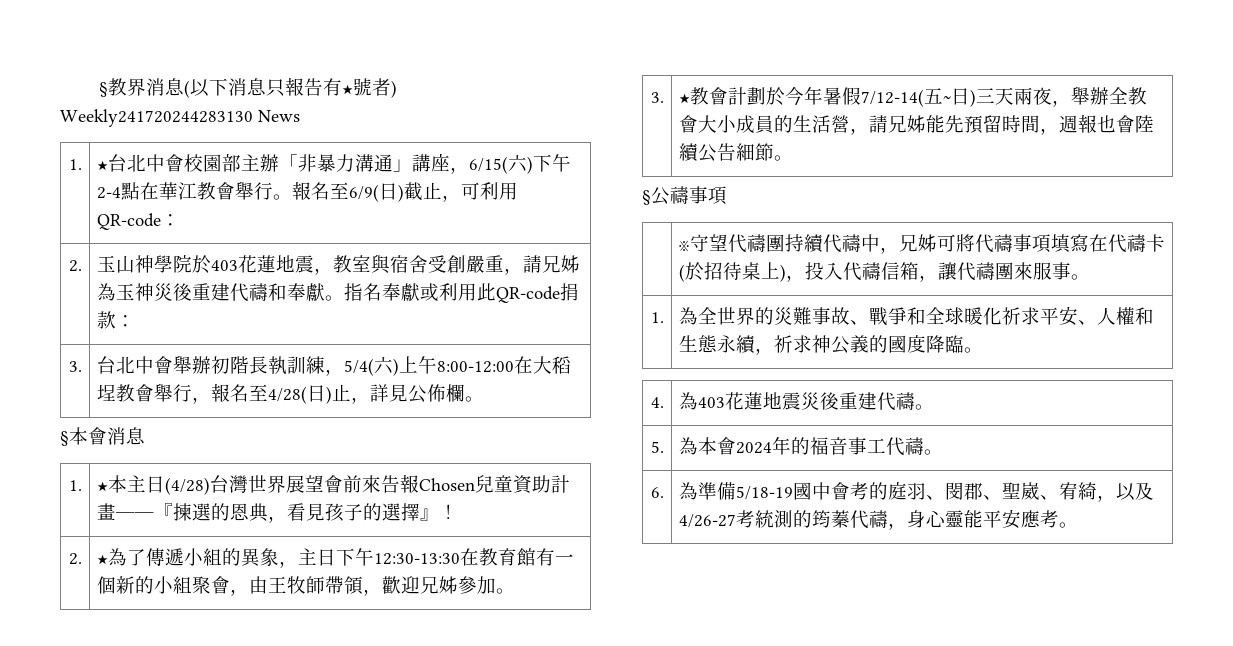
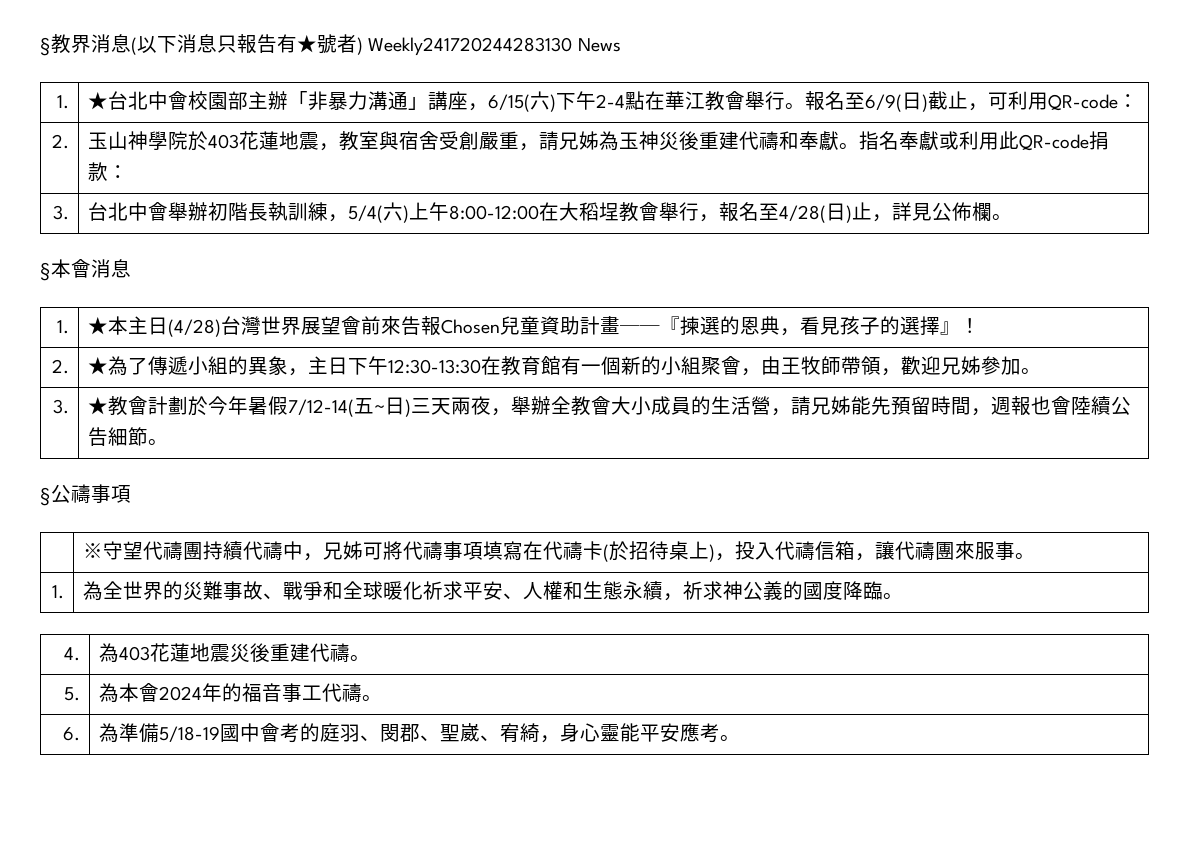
[1115,482,1154,501] [678,510,907,530] 以及4/26-27考統測的筠蓁代禱， -> (561, 739) none

